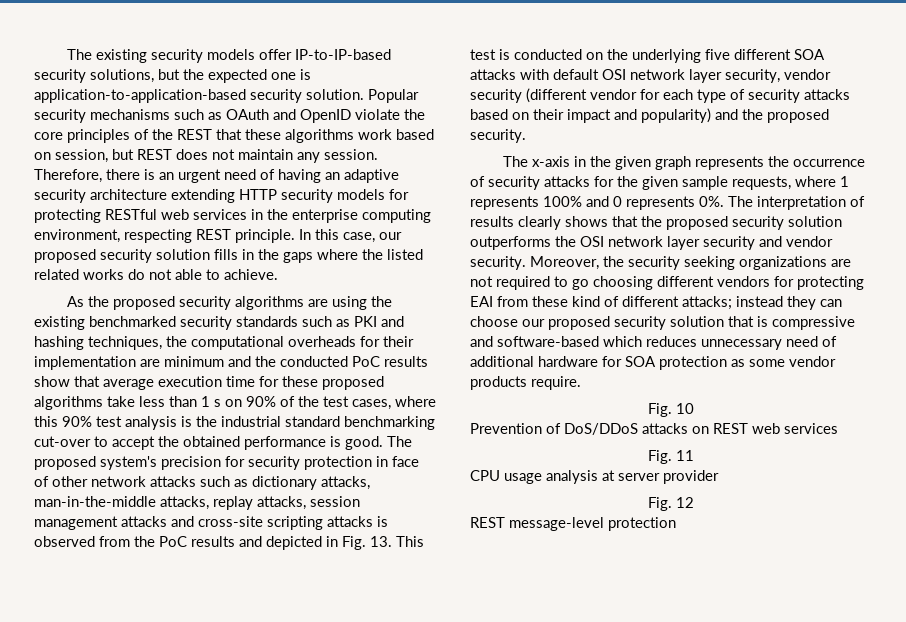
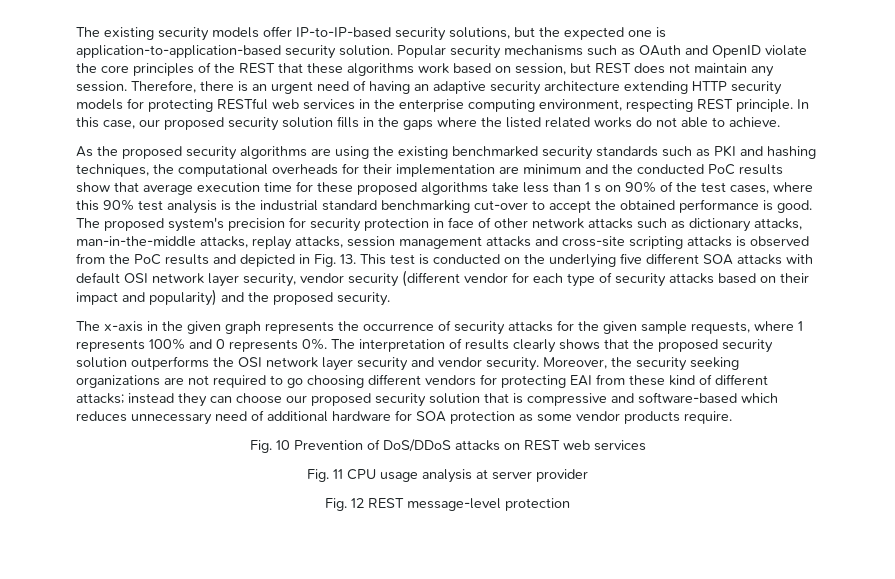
(694, 408) // -> (290, 445) none
(694, 455) // -> (343, 474) none
(694, 502) // -> (364, 503) none

